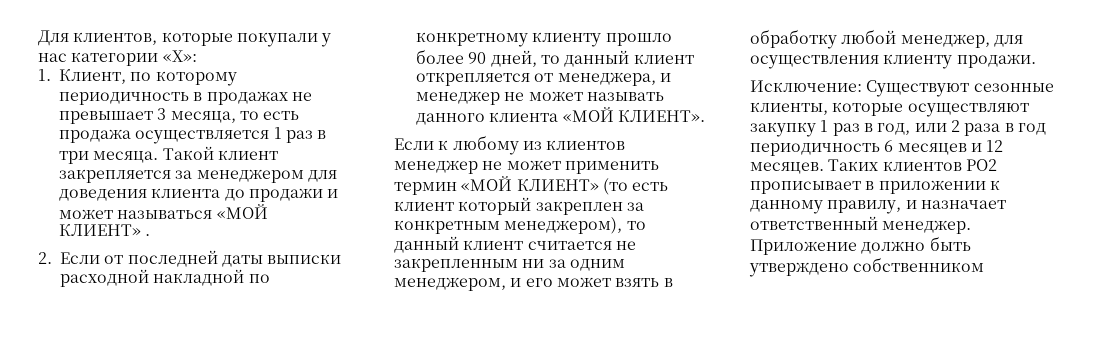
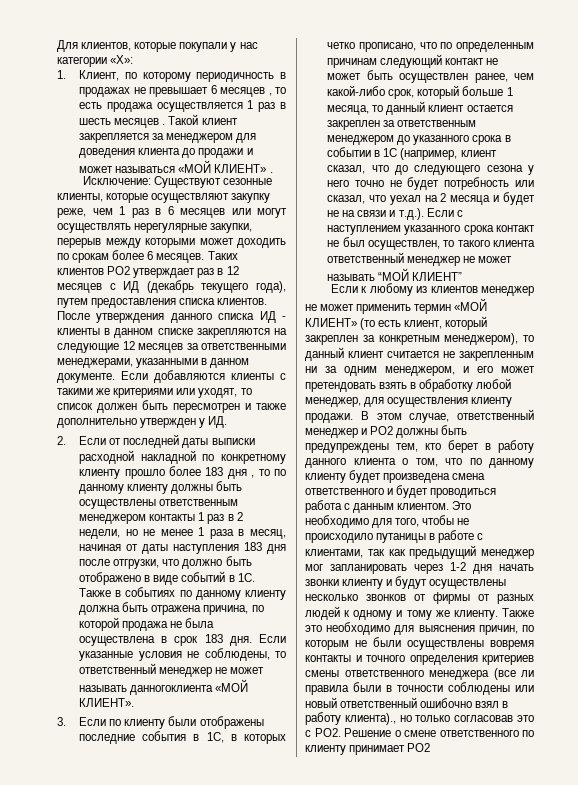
[157,108,236,123] 3 месяца, -> [210,85,272,97] 6 месяцев ,
[59,151,159,164] три месяца. -> [79,118,166,128] шесть месяцев .
(151, 235) none -> [82,176,272,188] [57,193,271,203] [57,206,287,218] [57,223,253,233] [57,238,286,248] [57,250,238,263] [57,266,239,278] [57,280,286,293] [57,298,268,308] [57,311,286,323] [57,328,287,338] [57,341,286,353] [57,358,250,368] [57,370,286,383] [57,388,252,398] [57,400,286,413] [57,416,228,428] // Исключение: Существуют сезонные клиенты, которые осуществляют закупку реже, чем 1 раз в 6 месяцев или могут осуществлять нерегулярные закупки, перерыв между которыми может доходить по срокам более 6 месяцев. Таких клиентов РО2 утверждает раз в 12 месяцев с ИД (декабрь текущего года), путем предоставления списка клиентов. После утверждения данного списка ИД - клиенты в данном списке закрепляются на следующие 12 месяцев за ответственными менеджерами, указанными в данном документе. Если добавляются клиенты с такими же критериями или уходят, то список должен быть пересмотрен и также дополнительно утвержден у ИД.
[468,50,694,67] [416,72,671,86] [416,91,664,105] [416,112,559,125] 90 дней, то данный клиент открепляется от менеджера, и менеджер не может называть данного клиента -> [205,467,286,479] [79,481,243,494] [79,499,239,509] [79,512,243,524] [79,527,286,539] [79,542,287,554] [79,556,252,569] [79,571,255,585] [79,587,286,600] [79,602,264,615] [79,617,215,631] [79,634,286,646] [79,648,286,661] [79,663,265,677] [79,685,214,695] 183 дня , то по данному клиенту должны быть осуществлены ответственным менеджером контакты 1 раз в 2 недели, но не менее 1 раза в месяц, начиная от даты наступления 183 дня после отгрузки, что должно быть отображено в виде событий в 1С. Также в событиях по данному клиенту должна быть отражена причина, по которой продажа не была осуществлена в срок 183 дня. Если указанные условия не соблюдены, то ответственный менеджер не может называть данногоклиента
(705, 116) none -> [57,716,264,729] [79,731,286,744] [327,42,534,52] [327,54,499,68] [327,70,534,83] [327,85,513,99] [327,101,513,115] [327,120,477,130] [327,135,511,145] [327,147,497,160] [327,165,534,175] [327,177,534,190] [327,192,535,205] [327,208,463,220] [327,225,535,235] [327,237,535,250] [327,252,513,266] [327,268,463,281] // 3. Если по клиенту были отображены последние события в 1С, в которых четко прописано, что по определенным причинам следующий контакт не может быть осуществлен ранее, чем какой-либо срок, который больше 1 месяца, то данный клиент остается закреплен за ответственным менеджером до указанного срока в событии в 1С (например, клиент сказал, что до следующего сезона у него точно не будет потребность или сказал, что уехал на 2 месяца и будет не на связи и т.д.). Если с наступлением указанного срока контакт не был осуществлен, то такого клиента ответственный менеджер не может называть “МОЙ КЛИЕНТ”
[394,201,454,211] клиент -> [404,320,443,329] клиент,
(611, 282) none -> [305,382,376,392] претендовать
[750,80,1054,97] [750,102,1029,117] [750,120,1046,137] [750,140,1004,156] [750,159,997,174] [750,180,1000,194] [750,200,1006,214] [750,216,972,234] [750,236,971,255] [749,257,985,277] // Исключение: Существуют сезонные клиенты, которые осуществляют закупку 1 раз в год, или 2 раза в год периодичность 6 месяцев и 12 месяцев. Таких клиентов РО2 прописывает в приложении к данному правилу, и назначает ответственный менеджер. Приложение должно быть утверждено собственником -> [360,409,534,423] [305,425,468,438] [305,440,534,453] [305,458,534,468] [305,470,486,483] [305,485,497,498] [305,500,472,513] [305,515,470,528] [305,530,484,543] [305,545,534,559] [305,562,534,574] [305,576,507,589] [305,592,534,604] [305,606,534,620] [305,622,534,635] [305,637,534,650] [305,655,534,665] [305,668,534,680] [305,682,534,695] [305,697,509,708] [305,712,534,725] [305,728,534,737] [305,743,431,755] В этом случае, ответственный менеджер и РО2 должны быть предупреждены тем, кто берет в работу данного клиента о том, что по данному клиенту будет произведена смена ответственного и будет проводиться работа с данным клиентом. Это необходимо для того, чтобы не происходило путаницы в работе с клиентами, так как предыдущий менеджер мог запланировать через 1-2 дня начать звонки клиенту и будут осуществлены несколько звонков от фирмы от разных людей к одному и тому же клиенту. Также это необходимо для выяснения причин, по которым не были осуществлены вовремя контакты и точного определения критериев смены ответственного менеджера (все ли правила были в точности соблюдены или новый ответственный ошибочно взял в работу клиента)., но только согласовав это с РО2. Решение о смене ответственного по клиенту принимает РО2

